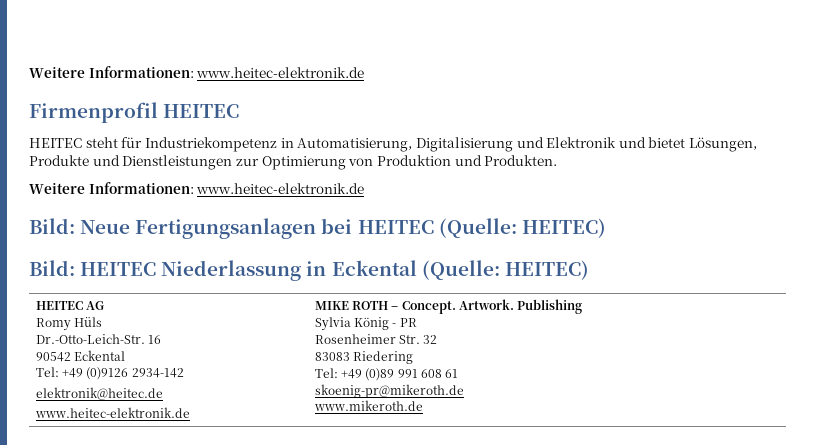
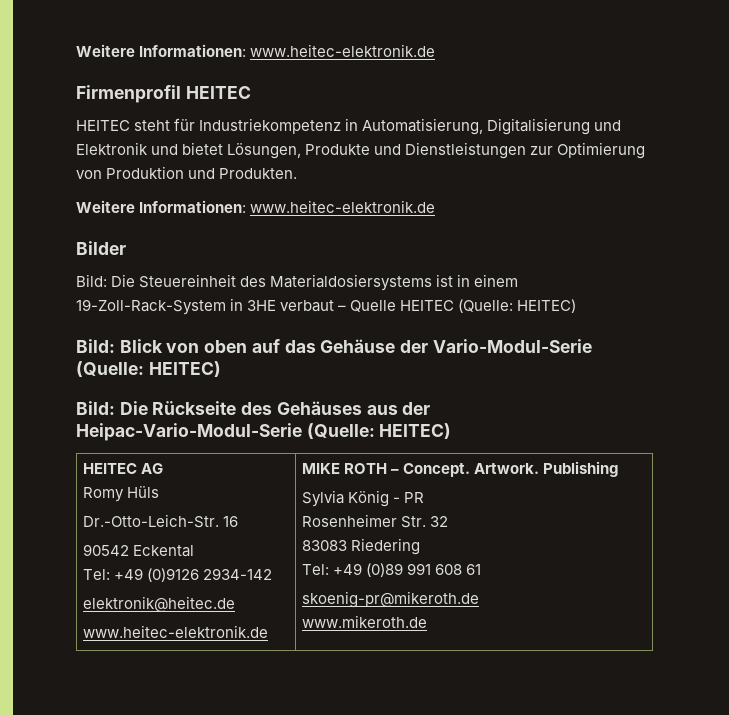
[29,218,606,239] [29,260,417,281] // Bild: Neue Fertigungsanlagen bei HEITEC (Quelle: HEITEC) // Bild: HEITEC Niederlassung in Eckental -> [76,241,126,255] [76,274,519,291] [76,298,577,315] [76,339,592,353] [76,361,221,377] [76,401,431,415] [76,423,302,441] // Bilder // Bild: Die Steuereinheit des Materialdosiersystems ist in einem 19-Zoll-Rack-System in 3HE verbaut – Quelle HEITEC (Quelle: HEITEC) // Bild: Blick von oben auf das Gehäuse der Vario-Modul-Serie (Quelle: HEITEC) // Bild: Die Rückseite des Gehäuses aus der Heipac-Vario-Modul-Serie

